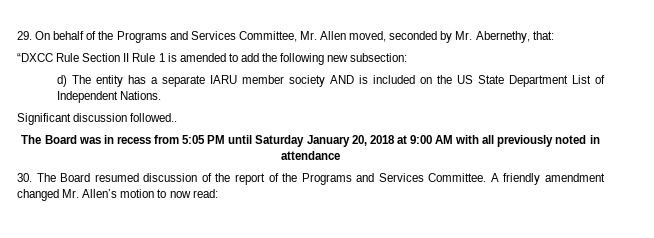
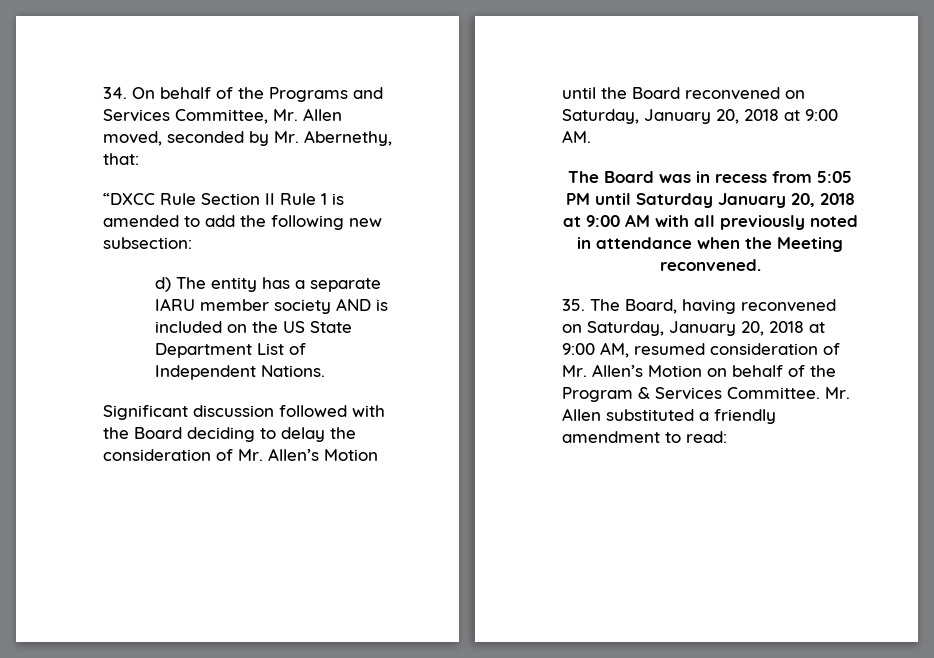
[17,31,32,40] 29. -> [103,87,127,99] 34.
[130,113,178,122] followed.. -> [279,405,385,417] [103,427,356,442] [103,448,378,461] [562,87,805,100] [562,109,838,124] [562,130,591,143] followed with the Board deciding to delay the consideration of Mr. Allen’s Motion until the Board reconvened on Saturday, January 20, 2018 at 9:00 AM.
[17,173,605,185] [17,189,191,201] // 30. The Board resumed discussion of the report of the Programs and Services Committee. A friendly amendment changed Mr. Allen’s motion to now -> [697,237,843,252] [659,259,761,271] [562,299,836,314] [562,321,825,336] [562,342,840,358] [562,364,836,377] [562,387,850,402] [562,408,776,424] [562,431,681,443] when the Meeting reconvened. // 35. The Board, having reconvened on Saturday, January 20, 2018 at 9:00 AM, resumed consideration of Mr. Allen’s Motion on behalf of the Program & Services Committee. Mr. Allen substituted a friendly amendment to

